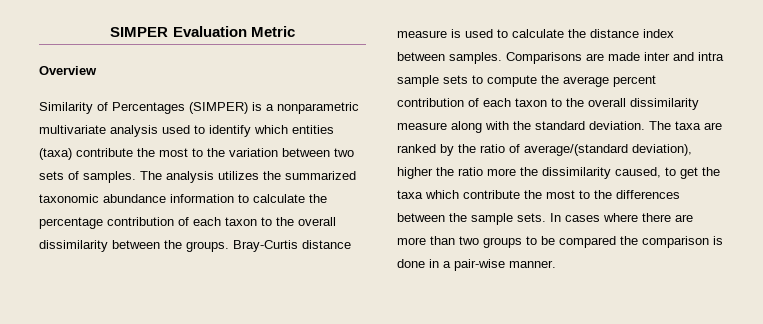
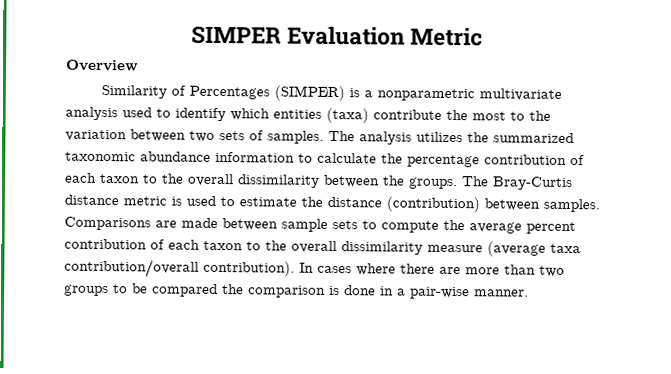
(229, 246) none -> [462,176,489,187] The
[397,30,447,38] measure -> [123,196,167,206] metric
[512,29,564,38] calculate -> [239,197,297,207] estimate
[643,29,674,38] index -> [386,196,480,213] (contribution)
[644,52,724,61] inter and intra -> [222,218,278,231] between
[451,121,722,133] [397,144,692,156] [397,167,720,179] [397,190,680,199] [397,213,546,225] along with the standard deviation. The taxa are ranked by the ratio of average/(standard deviation), higher the ratio more the dissimilarity caused, to get the taxa which contribute the most to the differences between the sample sets. -> [487,241,581,257] [64,258,295,278] (average taxa contribution/overall contribution).

